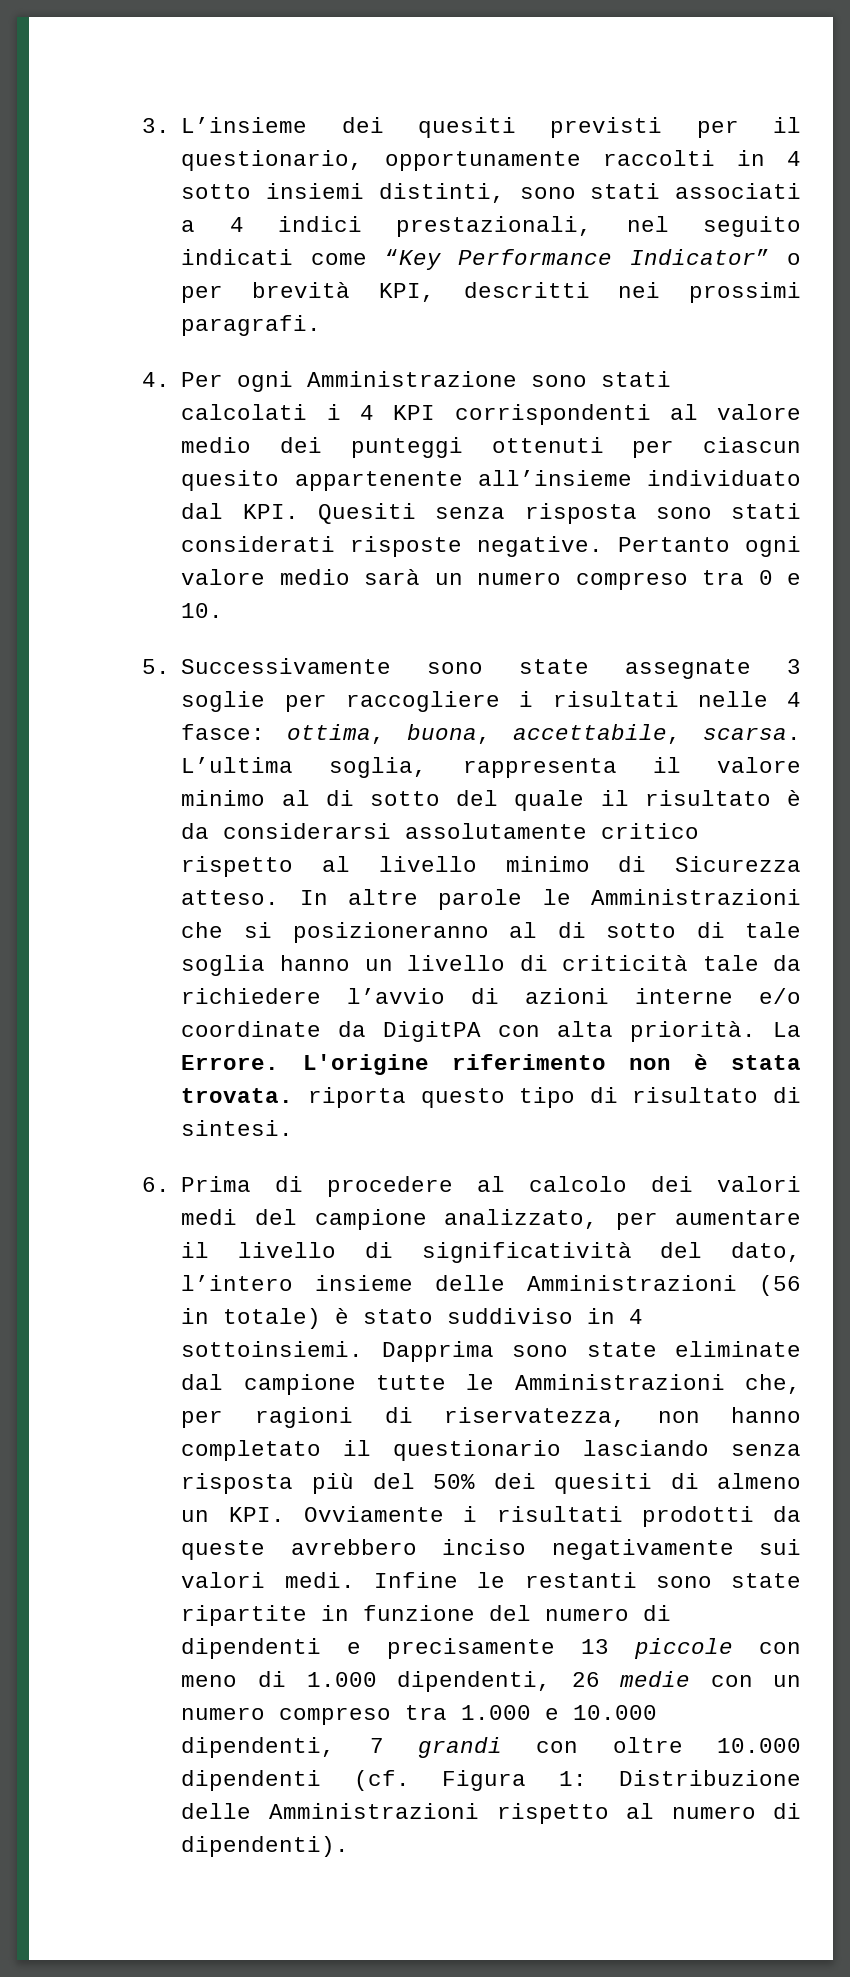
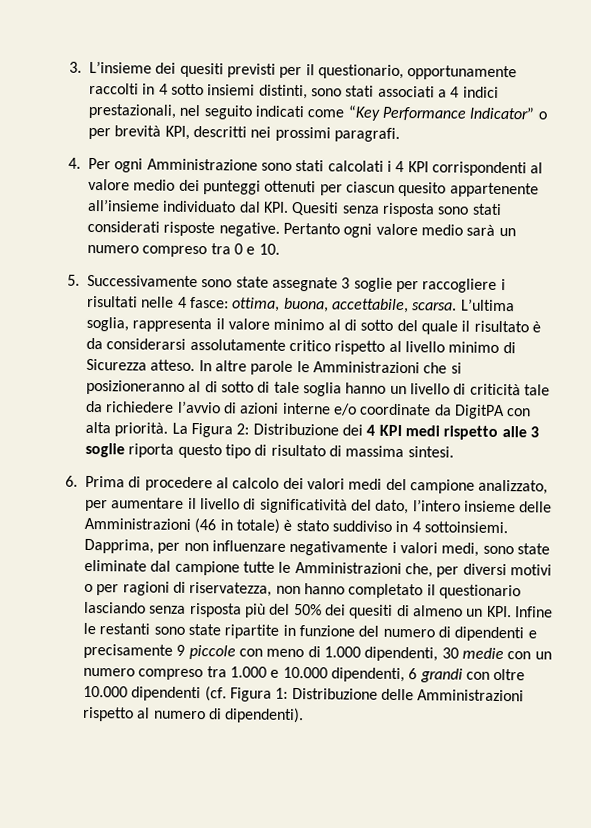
[181,1054,802,1075] [181,1088,294,1103] Errore. L'origine riferimento non è stata trovata. -> [190,422,539,440] [85,442,126,458] Figura 2: Distribuzione dei 4 KPI medi rispetto alle 3 soglie
(801, 1095) none -> [345,445,405,458] massima
[759,1275,801,1296] (56 -> [194,518,217,534] (46
[381,1341,494,1362] Dapprima -> [84,538,480,557] Dapprima, per non influenzare negativamente i valori medi,
(224, 1419) none -> [462,563,552,576] [84,583,120,596] diversi motivi o per
[303,1506,801,1527] [181,1539,801,1560] [181,1572,355,1588] Ovviamente i risultati prodotti da queste avrebbero inciso negativamente sui valori medi. -> (512, 611) none
[581,1639,610,1654] 13 -> [176,644,186,656] 9
[571,1672,600,1687] 26 -> [441,647,459,659] 30
[369,1738,384,1753] 7 -> [408,668,418,680] 6

